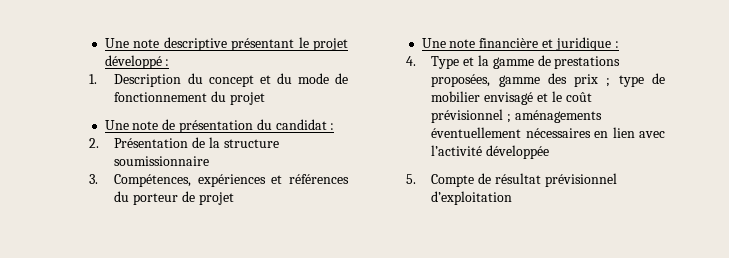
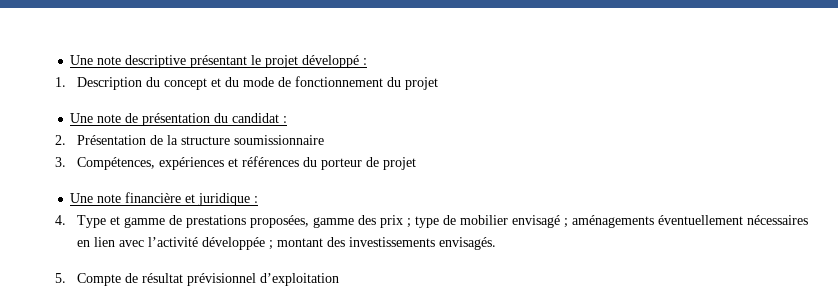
[477,55,489,66] la -> (121, 220) none
[536,91,592,102] [431,109,504,123] et le coût prévisionnel -> (561, 221) none
(550, 152) none -> [269,237,497,250] ; montant des investissements envisagés.

